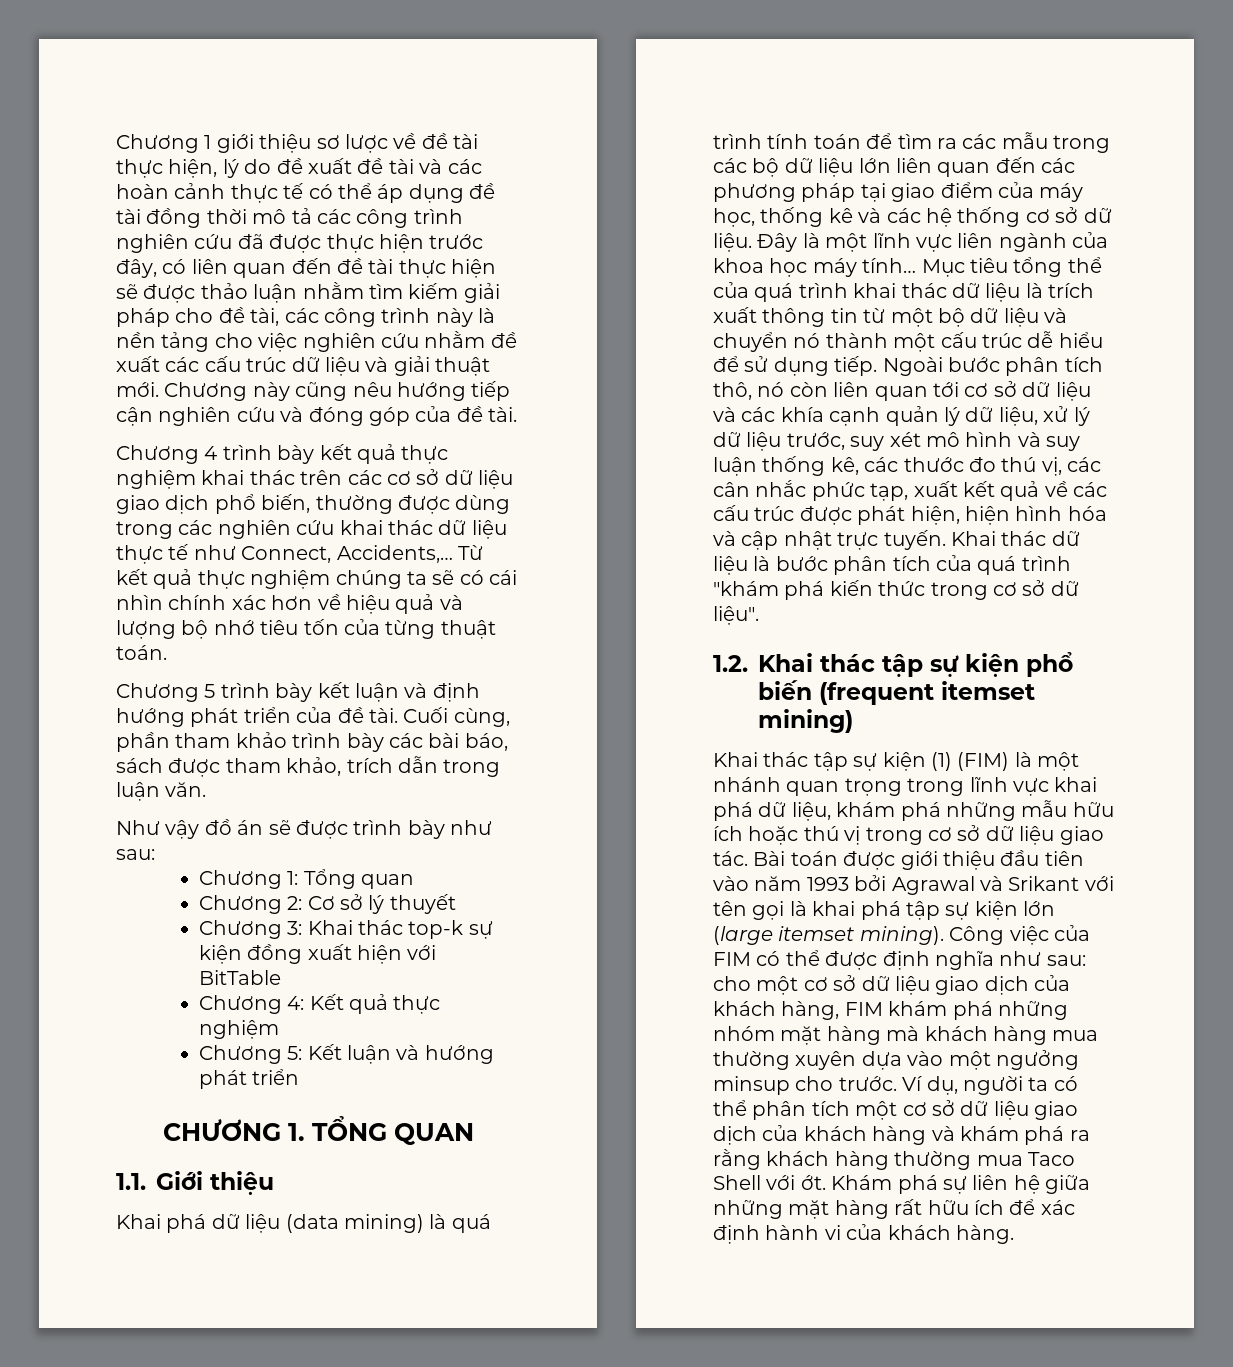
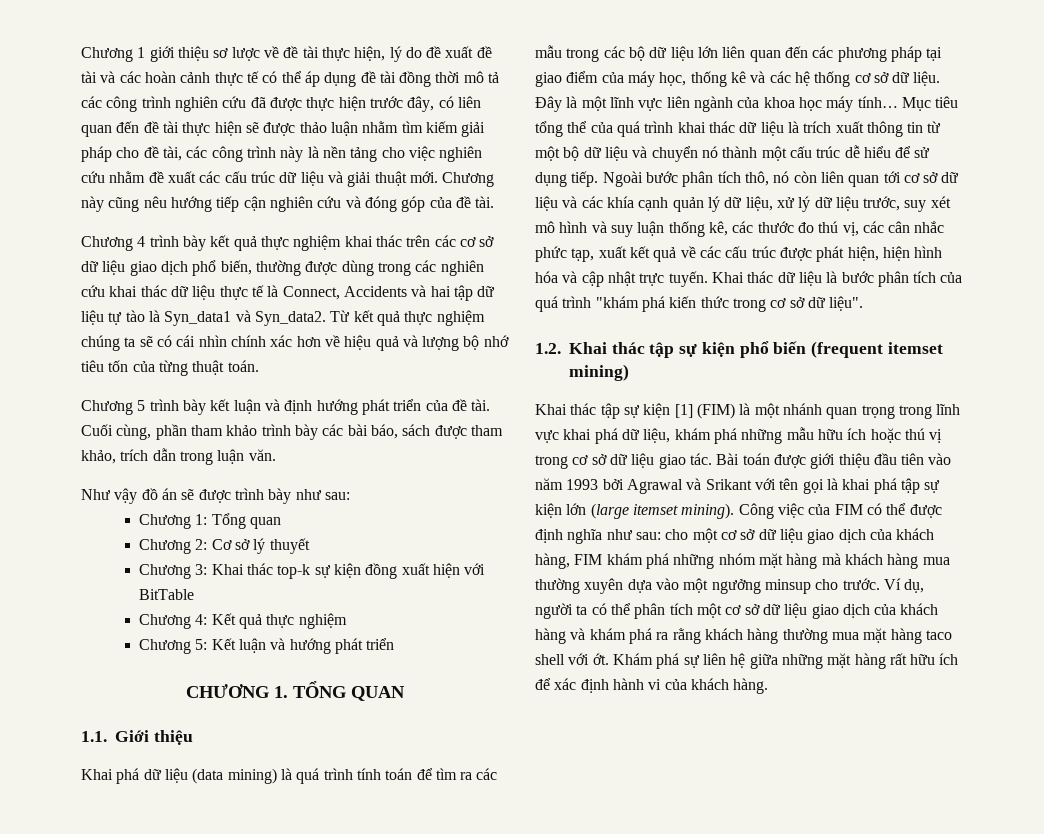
[193,545,453,563] như Connect, Accidents,… -> [267,285,496,301] [81,310,326,326] là Connect, Accidents và hai tập dữ liệu tự tào là Syn_data1 và Syn_data2.
[931,752,952,771] (1) -> [674,404,693,418] [1]
[1028,1152,1075,1166] [713,1175,761,1190] Taco Shell -> [863,628,952,644] [535,654,565,665] mặt hàng taco shell

